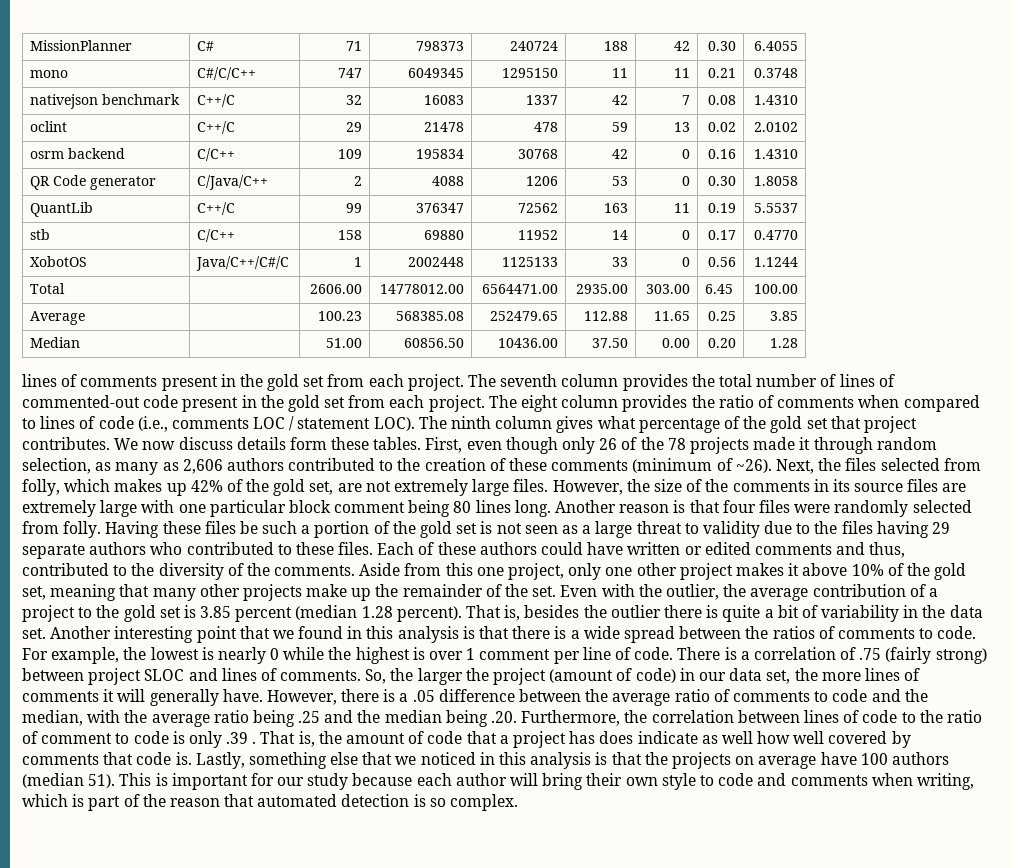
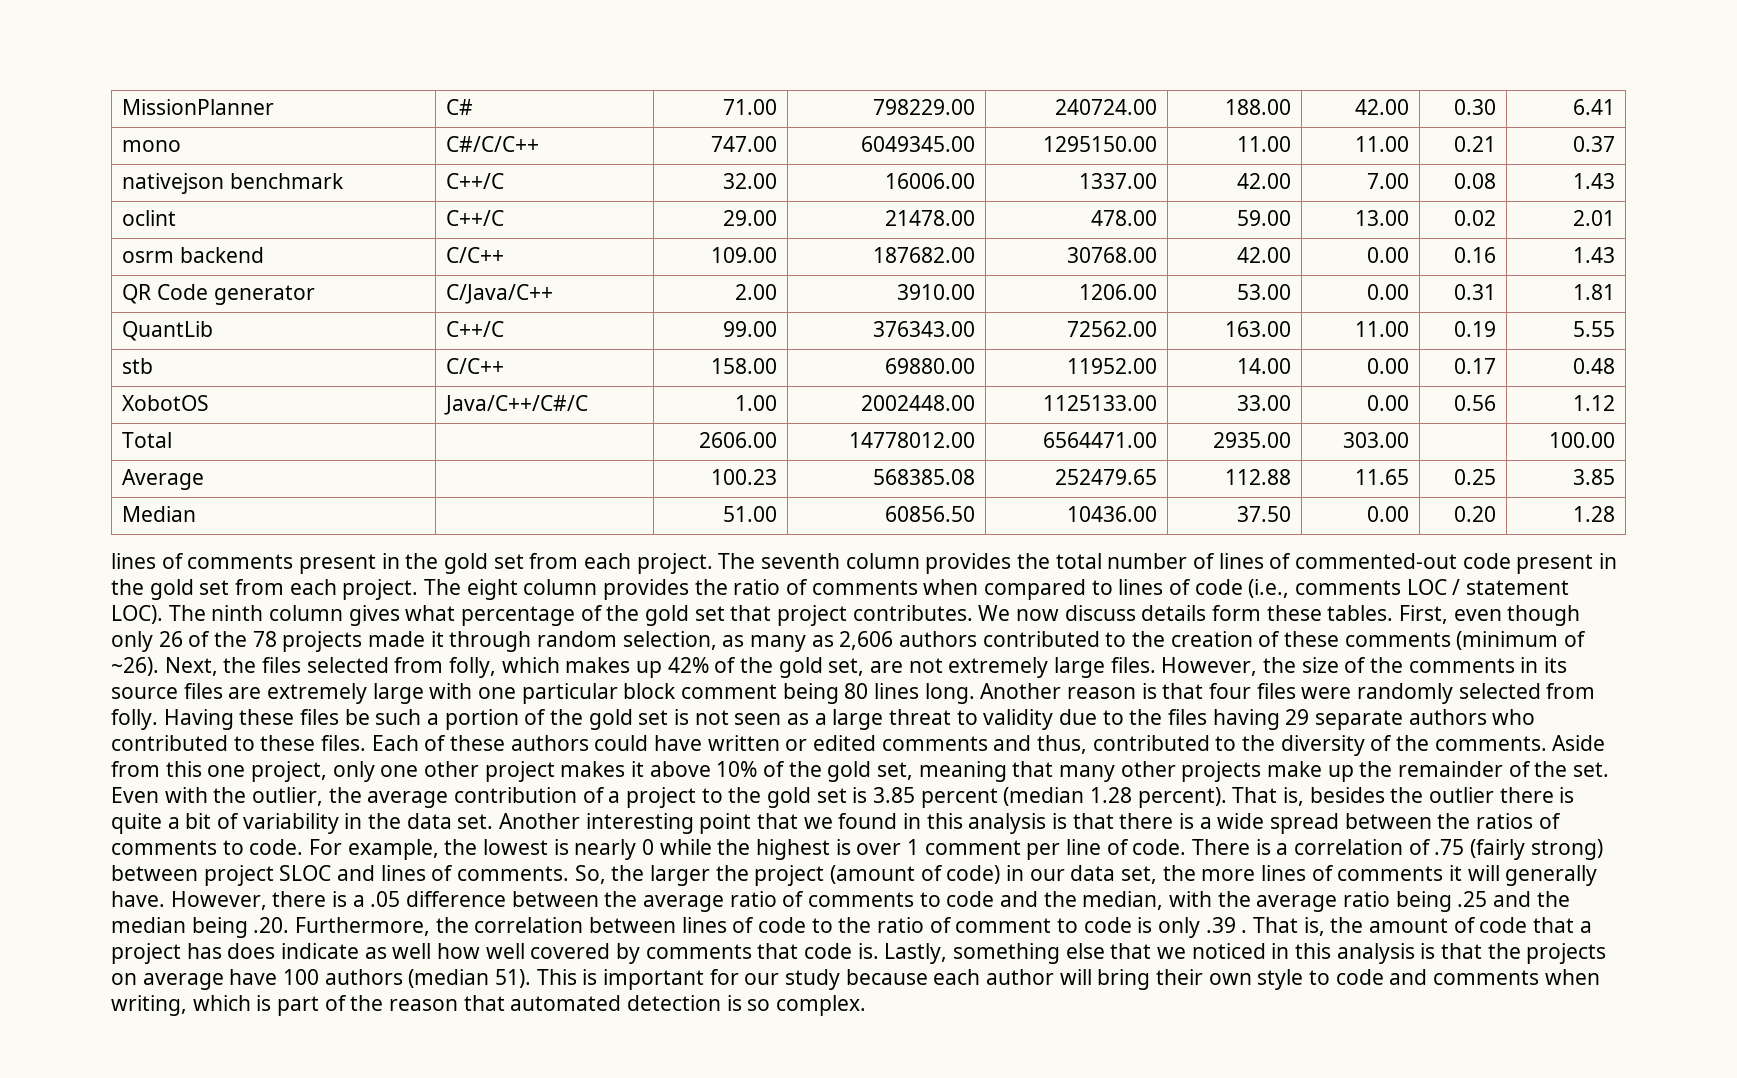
[345,41,362,51] [415,41,464,51] [509,41,558,51] [603,41,628,51] [673,41,690,51] [707,41,736,51] [753,41,798,51] 71 | 798373 | 240724 | 188 | 42 | 0.30 | 6.4055 -> [722,99,777,115] [872,99,975,115] [1054,99,1157,115] [1224,99,1291,115] [1354,99,1409,115] [1453,99,1496,115] [1572,99,1615,115] 71.00 | 798229.00 | 240724.00 | 188.00 | 42.00 | 0.30 | 6.41
[337,68,362,78] [407,68,464,78] [501,68,558,78] [611,68,628,78] [673,68,690,78] 747 | 6049345 | 1295150 | 11 | 11 -> [710,136,777,152] [860,136,975,152] [1042,136,1157,152] [1236,136,1291,152] [1354,136,1409,152] 747.00 | 6049345.00 | 1295150.00 | 11.00 | 11.00
[753,68,798,78] 0.3748 -> [1572,136,1615,152] 0.37
[345,95,362,105] [423,95,464,105] [525,95,558,105] [611,95,628,105] [681,95,690,105] 32 | 16083 | 1337 | 42 | 7 -> [722,173,777,189] [884,173,975,189] [1078,173,1157,189] [1236,173,1291,189] [1366,173,1409,189] 32.00 | 16006.00 | 1337.00 | 42.00 | 7.00
[753,95,798,105] 1.4310 -> [1572,173,1615,189] 1.43
[345,122,362,132] [423,122,464,132] [533,122,558,132] [611,122,628,132] [673,122,690,132] 29 | 21478 | 478 | 59 | 13 -> [722,210,777,226] [884,210,975,226] [1090,210,1157,226] [1236,210,1291,226] [1354,210,1409,226] 29.00 | 21478.00 | 478.00 | 59.00 | 13.00
[753,122,798,132] 2.0102 -> [1572,210,1615,226] 2.01
[337,149,362,159] [415,149,464,159] [517,149,558,159] [611,149,628,159] [681,149,690,159] 109 | 195834 | 30768 | 42 | 0 -> [710,247,777,263] [872,247,975,263] [1066,247,1157,263] [1236,247,1291,263] [1366,247,1409,263] 109.00 | 187682.00 | 30768.00 | 42.00 | 0.00
[753,149,798,159] 1.4310 -> [1572,247,1615,263] 1.43
[353,176,362,186] [431,176,464,186] [525,176,558,186] [611,176,628,186] [681,176,690,186] [707,176,736,186] [753,176,798,186] [30,202,94,217] [197,202,236,215] [345,203,362,213] [415,203,464,213] [517,203,558,213] [603,203,628,213] [673,203,690,213] 2 | 4088 | 1206 | 53 | 0 | 0.30 | 1.8058 // QuantLib | C++/C | 99 | 376347 | 72562 | 163 | 11 -> [734,284,777,300] [896,284,975,300] [1078,284,1157,300] [1236,284,1291,300] [1366,284,1409,300] [1453,284,1496,300] [1572,284,1615,300] [122,321,214,341] [446,321,505,337] [722,321,777,337] [872,321,975,337] [1066,321,1157,337] [1224,321,1291,337] [1354,321,1409,337] 2.00 | 3910.00 | 1206.00 | 53.00 | 0.00 | 0.31 | 1.81 // QuantLib | C++/C | 99.00 | 376343.00 | 72562.00 | 163.00 | 11.00
[753,203,798,213] 5.5537 -> [1572,321,1615,337] 5.55
[337,230,362,240] [423,230,464,240] [517,230,558,240] [611,230,628,240] [681,230,690,240] 158 | 69880 | 11952 | 14 | 0 -> [710,358,777,374] [884,358,975,374] [1066,358,1157,374] [1236,358,1291,374] [1366,358,1409,374] 158.00 | 69880.00 | 11952.00 | 14.00 | 0.00
[753,230,798,240] 0.4770 -> [1572,358,1615,374] 0.48
[353,257,362,267] [407,257,464,267] [501,257,558,267] [611,257,628,267] [681,257,690,267] 1 | 2002448 | 1125133 | 33 | 0 -> [734,395,777,411] [860,395,975,411] [1042,395,1157,411] [1236,395,1291,411] [1366,395,1409,411] 1.00 | 2002448.00 | 1125133.00 | 33.00 | 0.00
[753,257,798,267] 1.1244 -> [1572,395,1615,411] 1.12
[705,284,734,294] 6.45 -> (1409, 440) none

